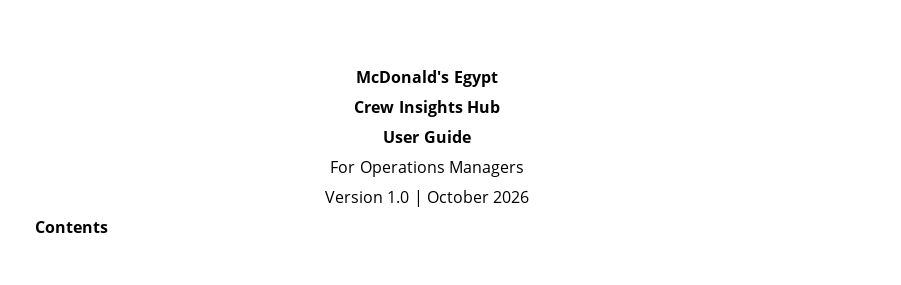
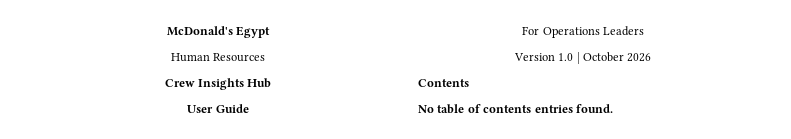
(498, 79) none -> [170,53,266,62] // Human Resources
[448,161,524,177] Managers -> [602,26,644,36] Leaders
(108, 227) none -> [418,104,613,114] // No table of contents entries found.

